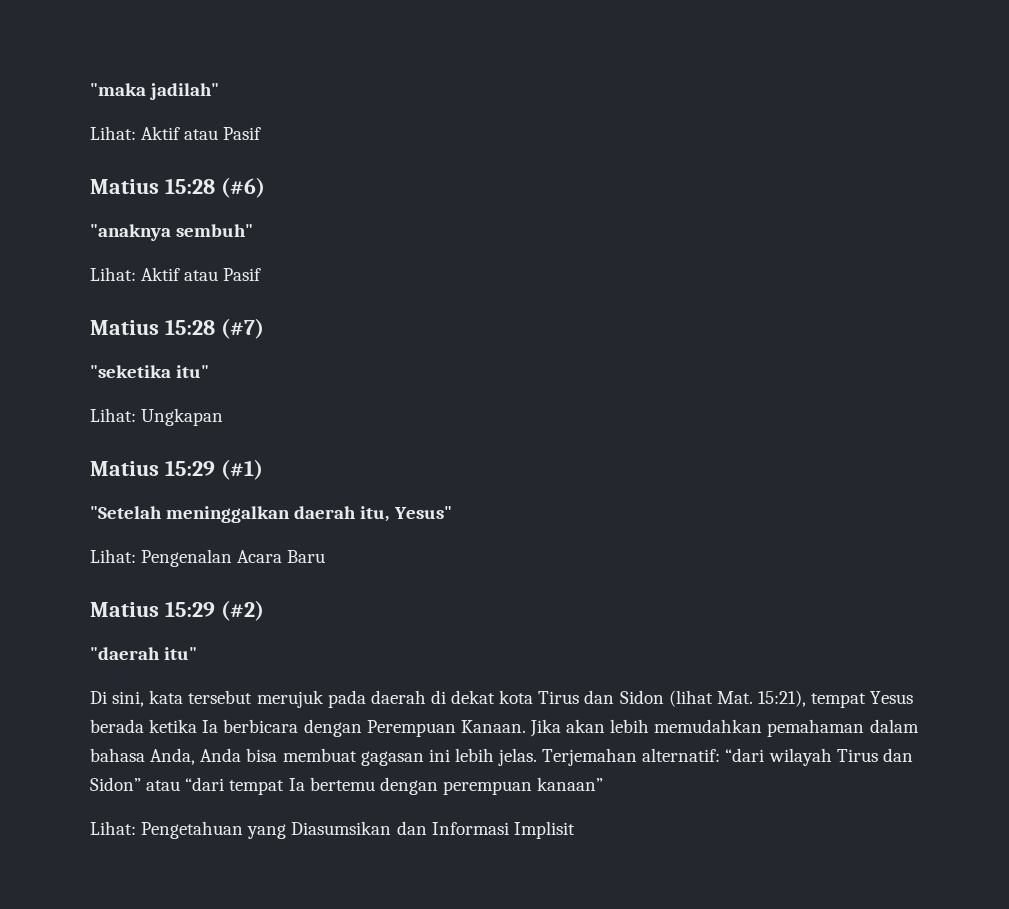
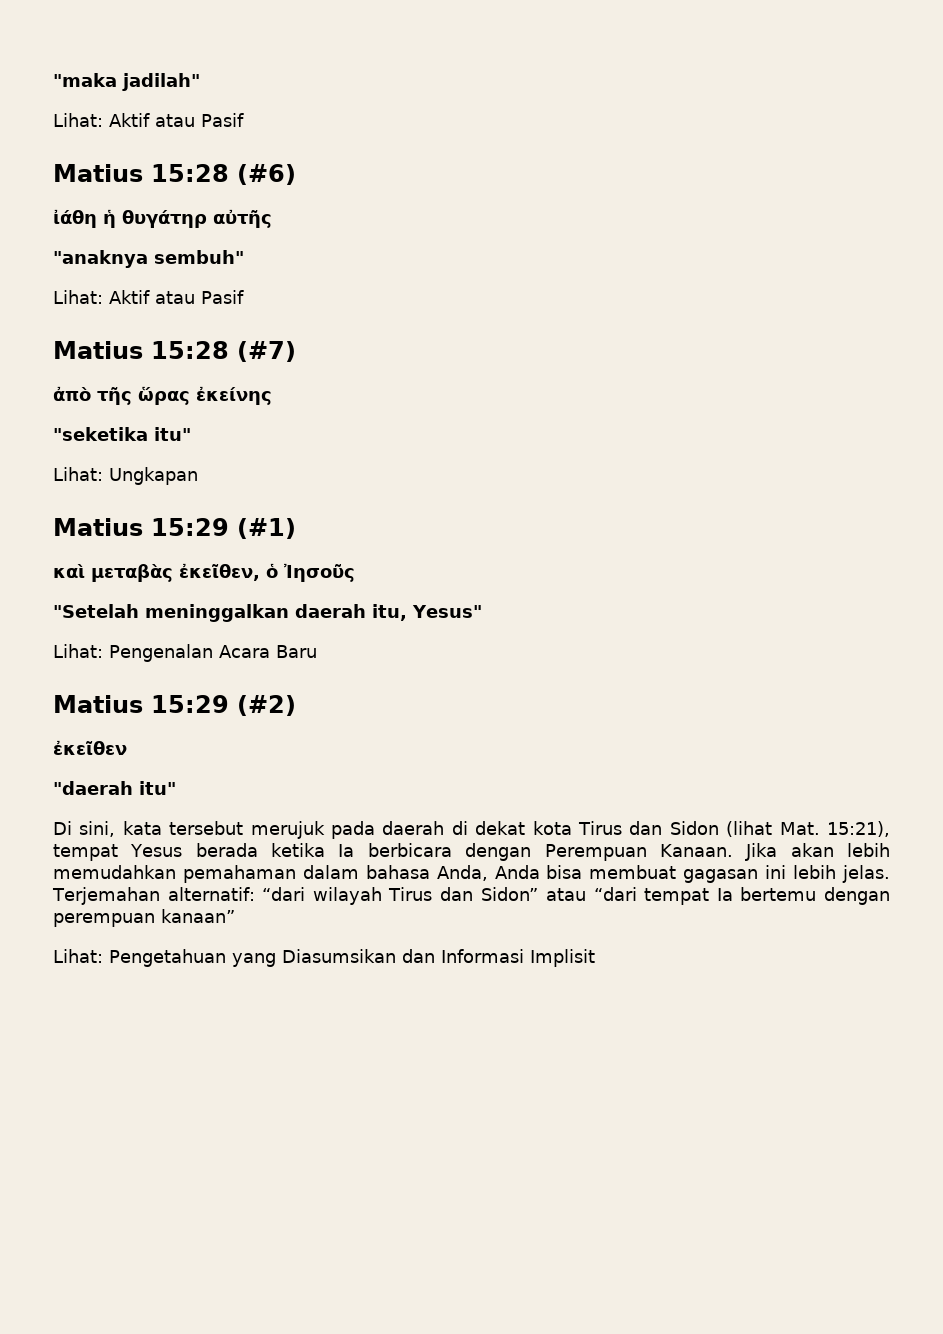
(265, 187) none -> [53,209,272,228] // ἰάθη ἡ θυγάτηρ αὐτῆς
(264, 328) none -> [53,386,272,405] // ἀπὸ τῆς ὥρας ἐκείνης
(263, 469) none -> [53,563,355,582] // καὶ μεταβὰς ἐκεῖθεν, ὁ Ἰησοῦς
(264, 610) none -> [53,740,127,755] // ἐκεῖθεν

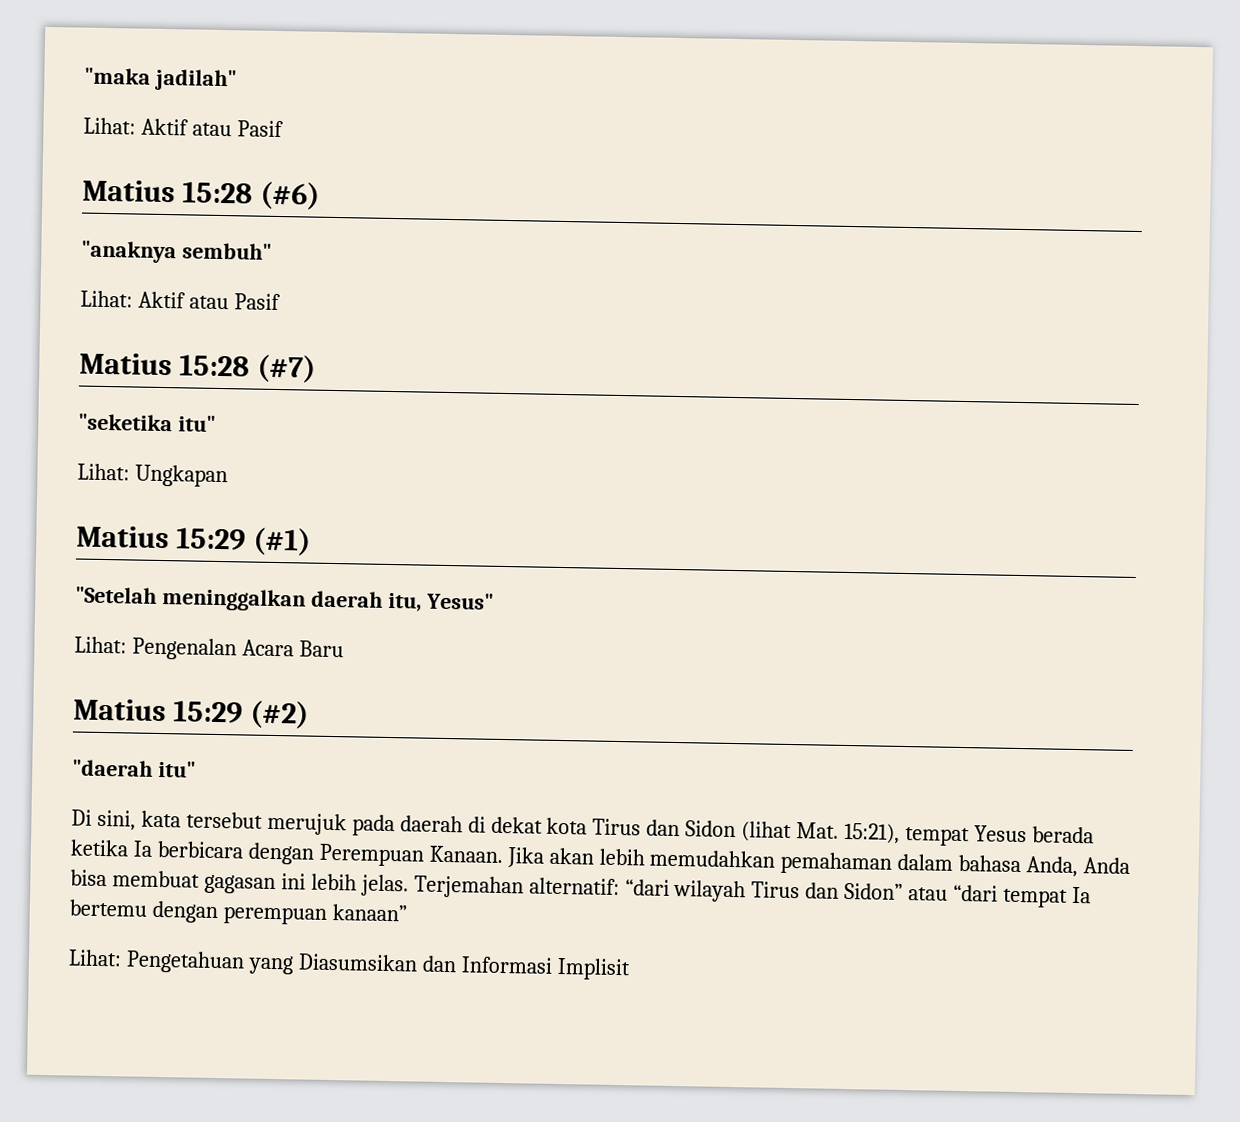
[53,209,272,228] // ἰάθη ἡ θυγάτηρ αὐτῆς -> (320, 195) none
[53,386,272,405] // ἀπὸ τῆς ὥρας ἐκείνης -> (316, 368) none
[53,563,355,582] // καὶ μεταβὰς ἐκεῖθεν, ὁ Ἰησοῦς -> (311, 541) none
[53,740,127,755] // ἐκεῖθεν -> (309, 714) none

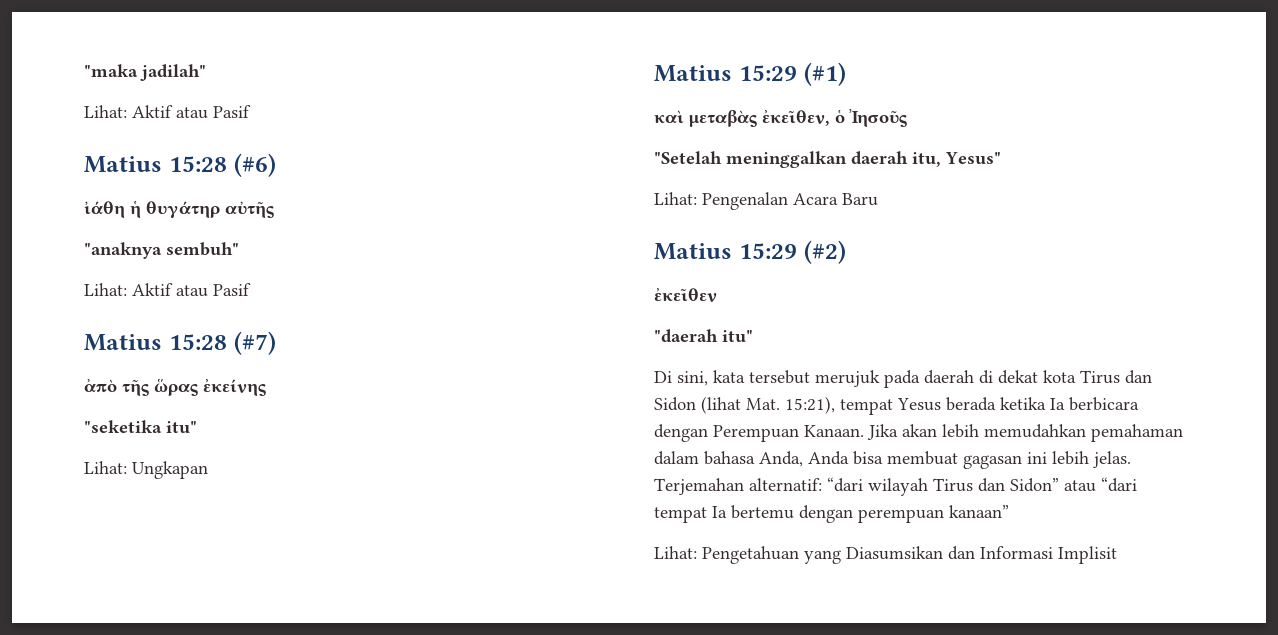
(320, 195) none -> [84,201,274,218] // ἰάθη ἡ θυγάτηρ αὐτῆς
(316, 368) none -> [84,379,266,396] // ἀπὸ τῆς ὥρας ἐκείνης
(311, 541) none -> [654,109,907,127] // καὶ μεταβὰς ἐκεῖθεν, ὁ Ἰησοῦς
(309, 714) none -> [654,288,717,302] // ἐκεῖθεν

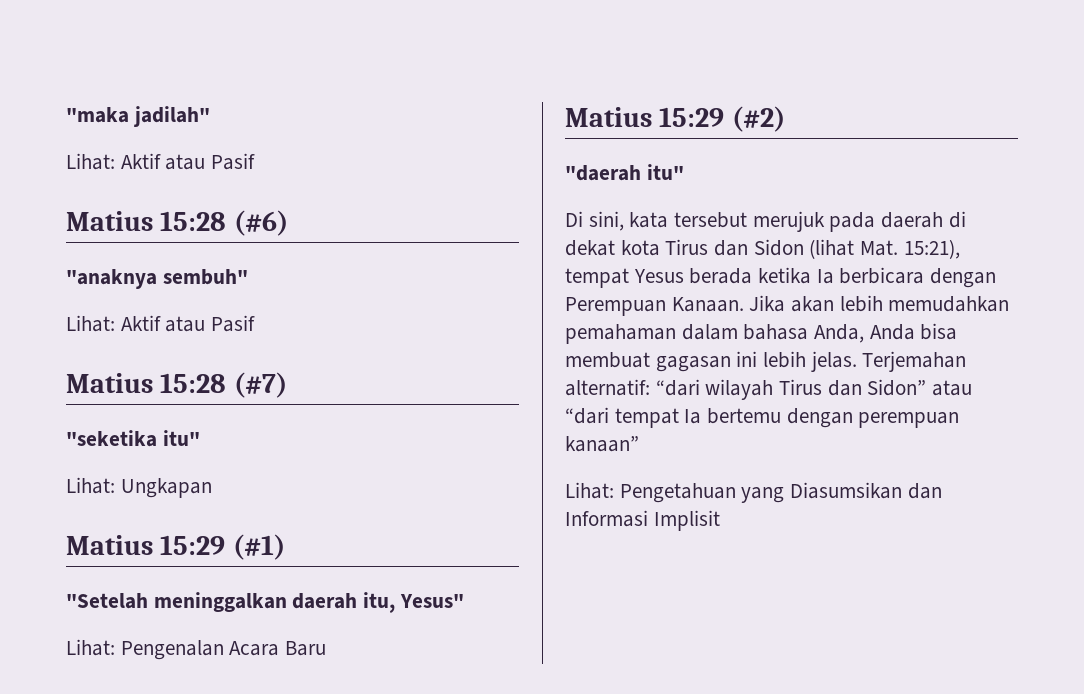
[84,201,274,218] // ἰάθη ἡ θυγάτηρ αὐτῆς -> (288, 223) none
[84,379,266,396] // ἀπὸ τῆς ὥρας ἐκείνης -> (287, 385) none
[654,109,907,127] // καὶ μεταβὰς ἐκεῖθεν, ὁ Ἰησοῦς -> (285, 547) none
[654,288,717,302] // ἐκεῖθεν -> (785, 119) none

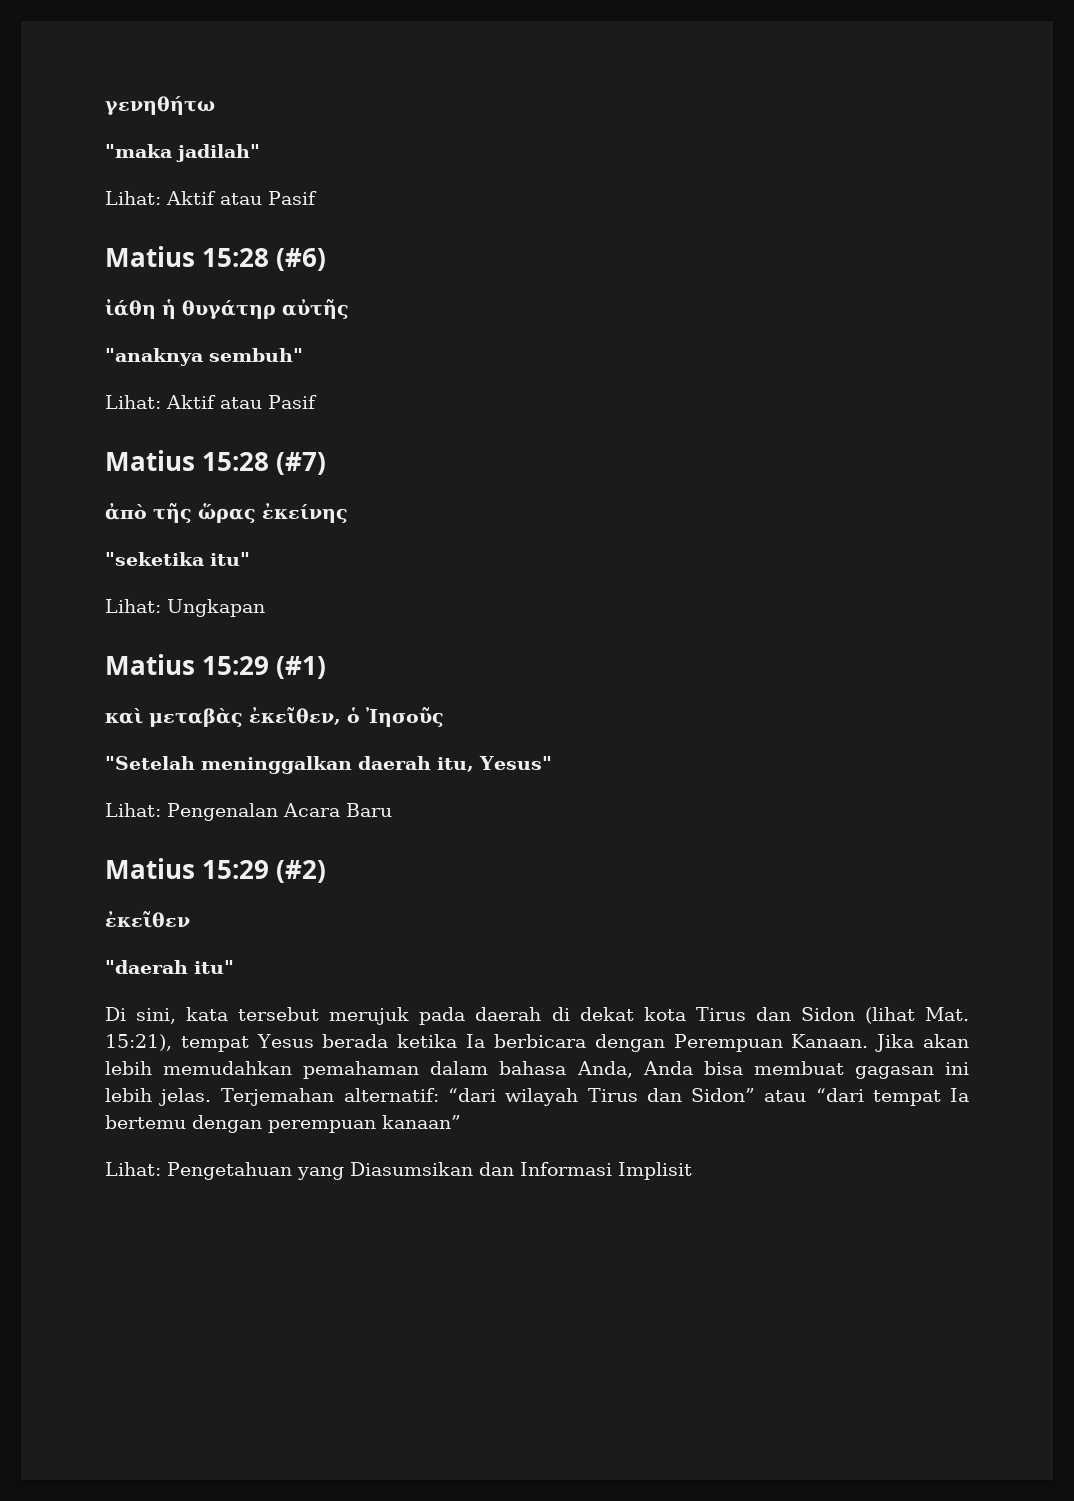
(66, 115) none -> [105,96,215,115] γενηθήτω //
(288, 223) none -> [105,299,349,319] // ἰάθη ἡ θυγάτηρ αὐτῆς
(287, 385) none -> [105,503,348,523] // ἀπὸ τῆς ὥρας ἐκείνης
(285, 547) none -> [105,707,444,727] // καὶ μεταβὰς ἐκεῖθεν, ὁ Ἰησοῦς
(785, 119) none -> [105,911,190,928] // ἐκεῖθεν

